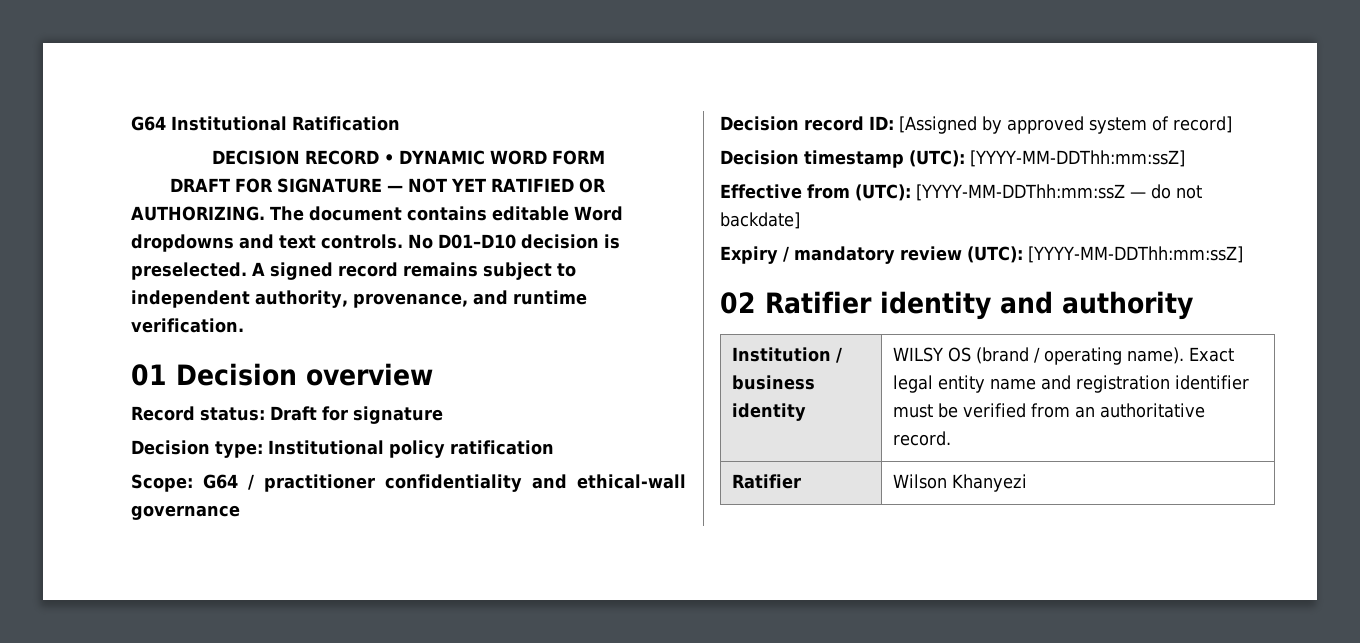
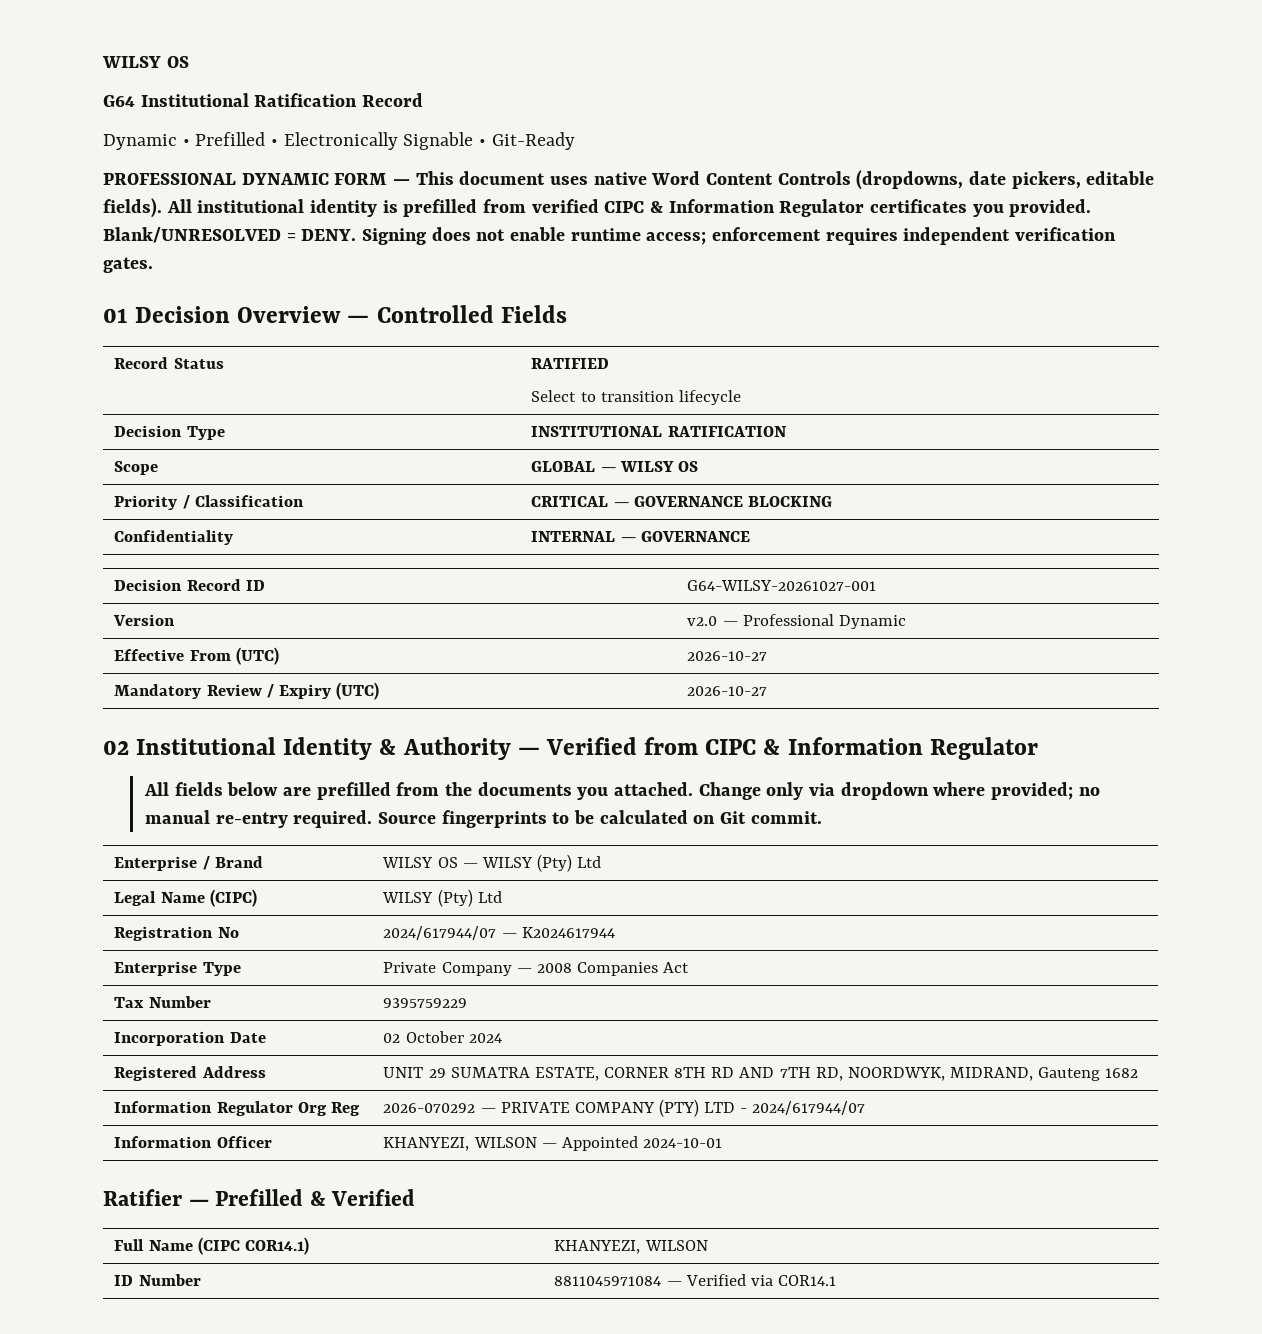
(131, 123) none -> [102,56,189,68] WILSY OS //
[212,150,605,165] [170,178,607,193] [131,206,623,221] [131,234,620,252] [131,262,576,280] [131,290,587,308] [131,318,244,333] [131,363,433,386] [131,406,443,424] [131,440,554,458] [131,474,686,492] [131,505,240,520] [720,116,1232,134] [720,150,1185,168] [720,184,1202,201] [720,212,800,229] [720,246,1243,264] [720,291,1193,320] [731,347,842,363] [731,375,815,390] [731,403,806,421] [892,347,1234,365] [892,375,1249,393] [892,403,1205,418] [892,431,951,446] [731,474,801,489] [892,474,1027,492] // DECISION RECORD • DYNAMIC WORD FORM // DRAFT FOR SIGNATURE — NOT YET RATIFIED OR AUTHORIZING. The document contains editable Word dropdowns and text controls. No D01–D10 decision is preselected. A signed record remains subject to independent authority, provenance, and runtime verification. // 01 Decision overview // Record status: Draft for signature // Decision type: Institutional policy ratification // Scope: G64 / practitioner confidentiality and ethical-wall governance // Decision record ID: [Assigned by approved system of record] // Decision timestamp (UTC): [YYYY-MM-DDThh:mm:ssZ] // Effective from (UTC): [YYYY-MM-DDThh:mm:ssZ — do not backdate] // Expiry / mandatory review (UTC): [YYYY-MM-DDThh:mm:ssZ] // 02 Ratifier identity and authority // Institution / business identity | WILSY OS (brand / operating name). Exact legal entity name and registration identifier must be verified from an authoritative record. // Ratifier | Wilson Khanyezi -> [362,93,424,107] [103,132,575,150] [103,170,1155,190] [103,198,1092,218] [103,227,1117,245] [103,257,153,273] [103,305,567,323] [114,357,224,369] [531,358,610,369] [531,390,741,405] [114,425,225,440] [531,426,787,437] [114,461,159,475] [531,461,698,472] [114,495,304,510] [531,496,832,507] [114,530,234,545] [531,531,750,542] [114,579,265,591] [687,580,877,591] [113,614,176,626] [687,614,906,629] [114,647,279,665] [687,651,768,661] [114,682,379,700] [687,686,768,696] [103,737,1038,760] [143,782,1100,800] [144,810,822,828] [114,856,263,871] [382,854,602,872] [114,889,257,907] [382,889,502,907] [114,926,239,941] [383,926,615,940] [114,961,241,976] [383,962,690,976] [114,996,211,1008] [383,998,468,1008] [114,1031,266,1046] [383,1031,502,1043] [114,1066,266,1081] [383,1067,1139,1081] [114,1101,360,1116] [383,1099,866,1117] [114,1136,272,1148] [383,1136,722,1151] [103,1189,416,1206] [114,1237,309,1255] [554,1240,708,1254] [114,1274,201,1286] [554,1274,836,1286] Record // Dynamic • Prefilled • Electronically Signable • Git-Ready // PROFESSIONAL DYNAMIC FORM — This document uses native Word Content Controls (dropdowns, date pickers, editable fields). All institutional identity is prefilled from verified CIPC & Information Regulator certificates you provided. Blank/UNRESOLVED = DENY. Signing does not enable runtime access; enforcement requires independent verification gates. // 01 Decision Overview — Controlled Fields // Record Status | RATIFIED // Select to transition lifecycle // Decision Type | INSTITUTIONAL RATIFICATION // Scope | GLOBAL — WILSY OS // Priority / Classification | CRITICAL — GOVERNANCE BLOCKING // Confidentiality | INTERNAL — GOVERNANCE // Decision Record ID | G64-WILSY-20261027-001 // Version | v2.0 — Professional Dynamic // Effective From (UTC) | 2026-10-27 // Mandatory Review / Expiry (UTC) | 2026-10-27 // 02 Institutional Identity & Authority — Verified from CIPC & Information Regulator // All fields below are prefilled from the documents you attached. Change only via dropdown where provided; no manual re-entry required. Source fingerprints to be calculated on Git commit. // Enterprise / Brand | WILSY OS — WILSY (Pty) Ltd // Legal Name (CIPC) | WILSY (Pty) Ltd // Registration No | 2024/617944/07 — K2024617944 // Enterprise Type | Private Company — 2008 Companies Act // Tax Number | 9395759229 // Incorporation Date | 02 October 2024 // Registered Address | UNIT 29 SUMATRA ESTATE, CORNER 8TH RD AND 7TH RD, NOORDWYK, MIDRAND, Gauteng 1682 // Information Regulator Org Reg | 2026-070292 — PRIVATE COMPANY (PTY) LTD - 2024/617944/07 // Information Officer | KHANYEZI, WILSON — Appointed 2024-10-01 // Ratifier — Prefilled & Verified // Full Name (CIPC COR14.1) | KHANYEZI, WILSON // ID Number | 8811045971084 — Verified via COR14.1

